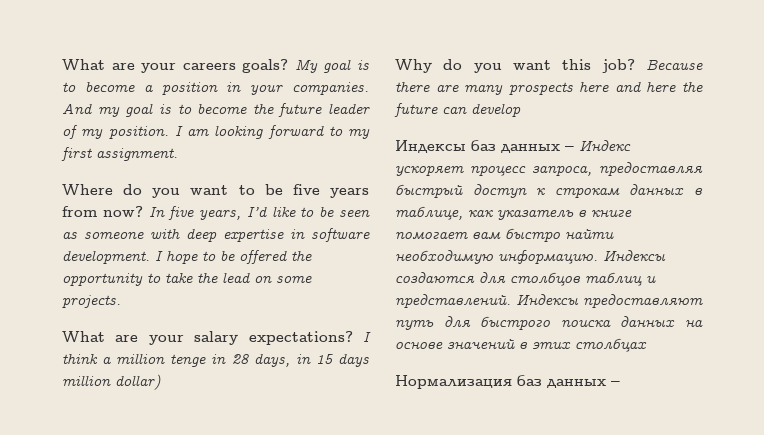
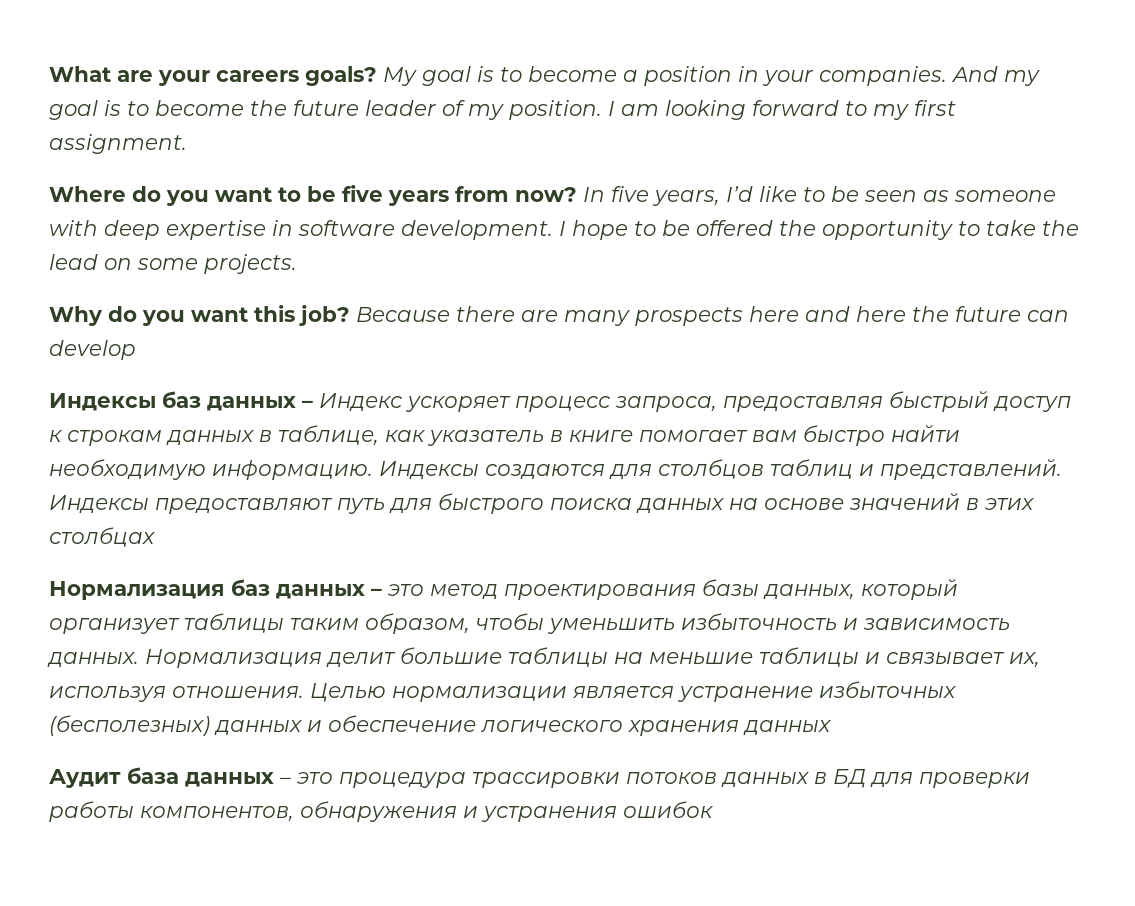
[62,331,371,345] [62,353,369,367] [62,374,161,390] // What are your salary expectations? I think a million tenge in 28 days, in 15 days million dollar) -> (297, 264) none
(620, 383) none -> [387,579,958,600] [49,613,1010,634] [47,647,1040,668] [49,681,956,702] [49,715,831,736] [49,767,1030,788] [49,801,714,822] это метод проектирования базы данных, который организует таблицы таким образом, чтобы уменьшить избыточность и зависимость данных. Нормализация делит большие таблицы на меньшие таблицы и связывает их, используя отношения. Целью нормализации является устранение избыточных (бесполезных) данных и обеспечение логического хранения данных // Аудит база данных – это процедура трассировки потоков данных в БД для проверки работы компонентов, обнаружения и устранения ошибок

